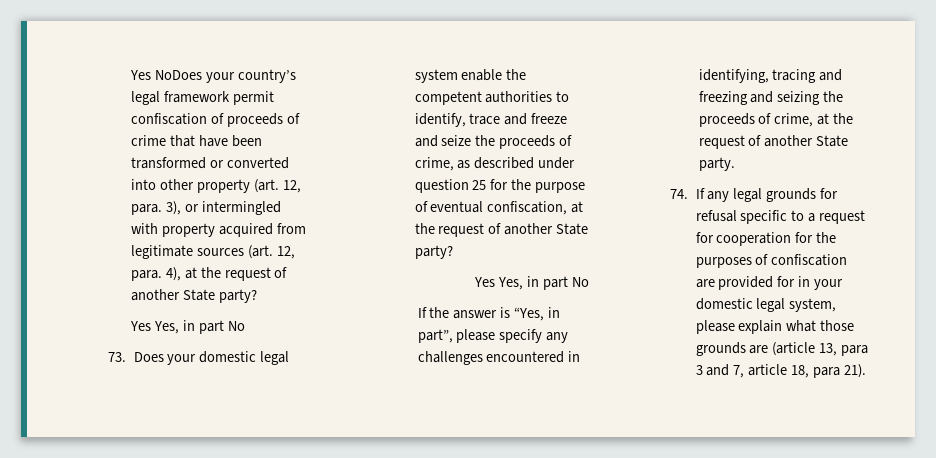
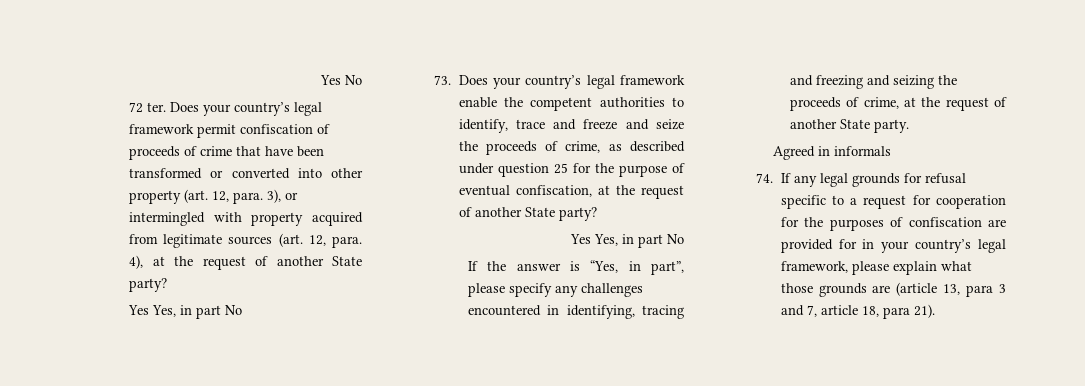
[129,70,202,80] Yes NoDoes -> [320,75,362,85] [129,102,200,113] Yes No // 72 ter. Does
[199,351,290,365] [414,69,458,83] domestic legal system -> [525,75,685,89] country’s legal framework
(735, 164) none -> [773,146,892,160] // Agreed in informals
[695,298,837,312] domestic legal system, -> [915,239,1006,253] [780,261,848,273] country’s legal framework,

